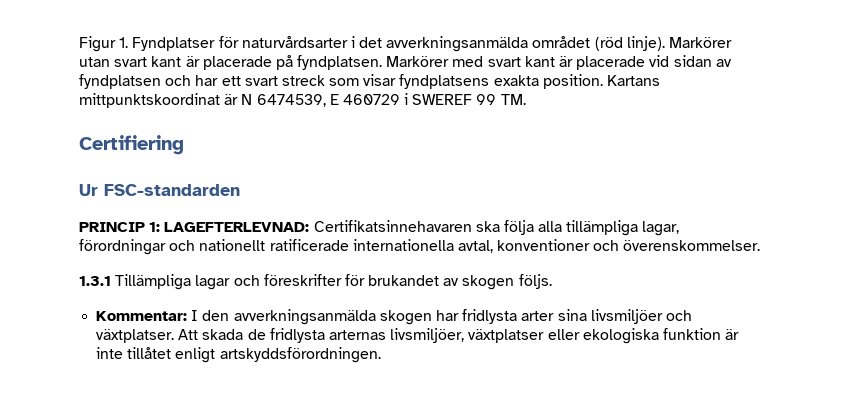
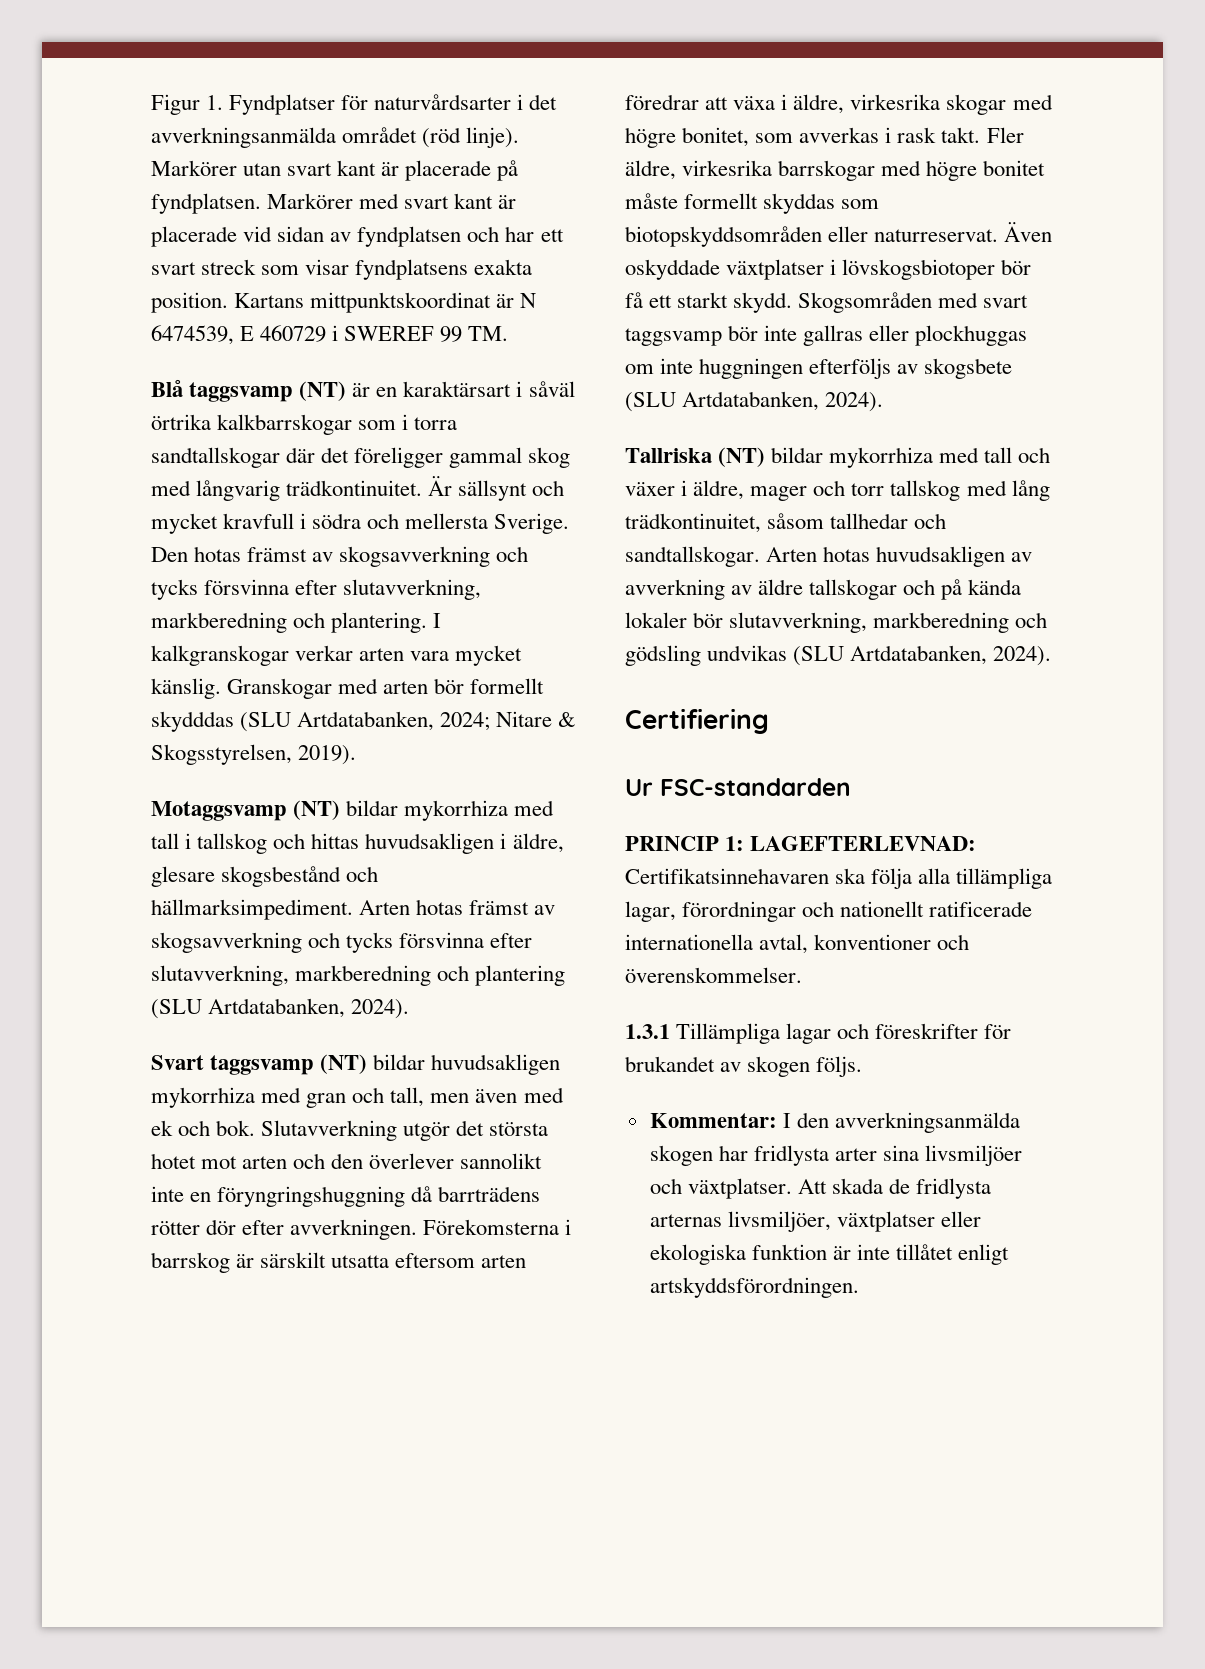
(526, 99) none -> [151,379,575,402] [151,414,458,435] [151,447,571,468] [151,476,565,501] [151,513,570,534] [151,546,529,567] [151,579,482,600] [151,612,442,633] [151,645,523,666] [151,678,545,699] [151,711,577,732] [151,744,357,765] [151,800,555,821] [151,833,564,854] [151,866,379,887] [151,899,556,920] [151,932,533,953] [151,965,566,986] [151,998,410,1019] [151,1054,561,1075] [151,1087,564,1108] [151,1120,549,1141] [151,1153,543,1169] [151,1186,541,1207] [151,1219,572,1240] [151,1252,527,1273] [625,94,1053,115] [625,127,1024,148] [625,160,1046,181] [625,193,880,214] [625,222,1053,247] [625,259,1032,280] [625,292,1029,313] [625,325,1028,346] [625,358,1013,379] [625,391,884,412] [625,447,1051,468] [625,480,1050,501] [625,513,947,533] [625,546,1033,567] [625,579,1022,600] [625,612,1048,633] [625,645,1052,666] // Blå taggsvamp (NT) är en karaktärsart i såväl örtrika kalkbarrskogar som i torra sandtallskogar där det föreligger gammal skog med långvarig trädkontinuitet. Är sällsynt och mycket kravfull i södra och mellersta Sverige. Den hotas främst av skogsavverkning och tycks försvinna efter slutavverkning, markberedning och plantering. I kalkgranskogar verkar arten vara mycket känslig. Granskogar med arten bör formellt skydddas (SLU Artdatabanken, 2024; Nitare & Skogsstyrelsen, 2019). // Motaggsvamp (NT) bildar mykorrhiza med tall i tallskog och hittas huvudsakligen i äldre, glesare skogsbestånd och hällmarksimpediment. Arten hotas främst av skogsavverkning och tycks försvinna efter slutavverkning, markberedning och plantering (SLU Artdatabanken, 2024). // Svart taggsvamp (NT) bildar huvudsakligen mykorrhiza med gran och tall, men även med ek och bok. Slutavverkning utgör det största hotet mot arten och den överlever sannolikt inte en föryngringshuggning då barrträdens rötter dör efter avverkningen. Förekomsterna i barrskog är särskilt utsatta eftersom arten föredrar att växa i äldre, virkesrika skogar med högre bonitet, som avverkas i rask takt. Fler äldre, virkesrika barrskogar med högre bonitet måste formellt skyddas som biotopskyddsområden eller naturreservat. Även oskyddade växtplatser i lövskogsbiotoper bör få ett starkt skydd. Skogsområden med svart taggsvamp bör inte gallras eller plockhuggas om inte huggningen efterföljs av skogsbete (SLU Artdatabanken, 2024). // Tallriska (NT) bildar mykorrhiza med tall och växer i äldre, mager och torr tallskog med lång trädkontinuitet, såsom tallhedar och sandtallskogar. Arten hotas huvudsakligen av avverkning av äldre tallskogar och på kända lokaler bör slutavverkning, markberedning och gödsling undvikas (SLU Artdatabanken, 2024).

